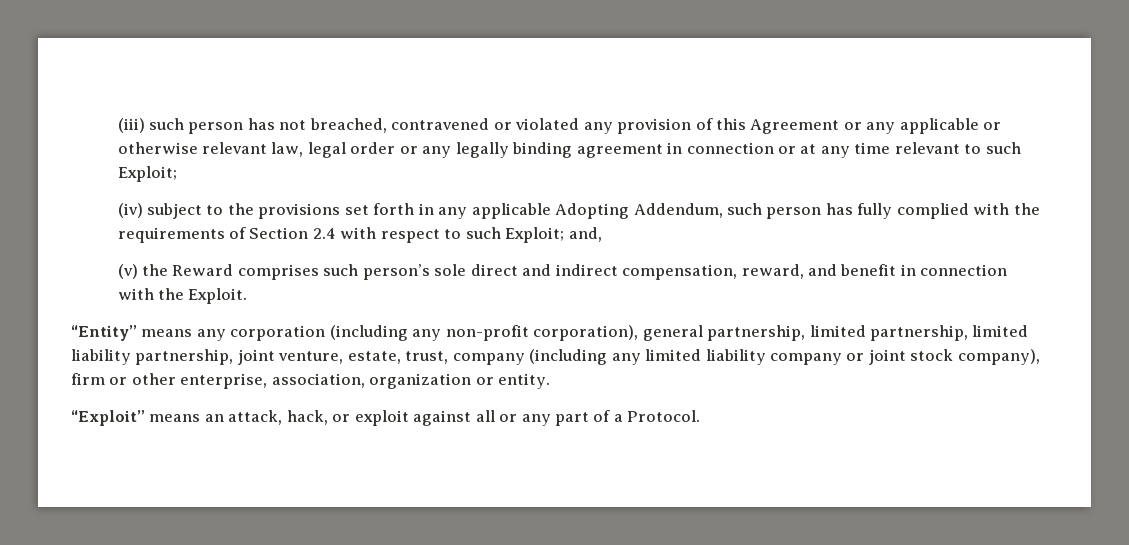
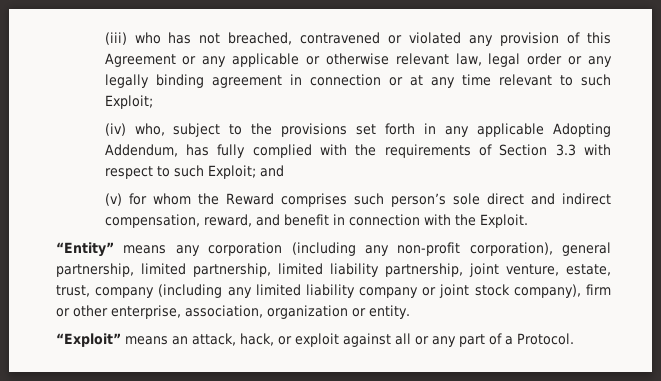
[148,118,244,134] such person -> [134,32,161,44] who
(143, 210) none -> [134,123,165,136] who,
[727,203,822,219] such person -> (178, 150) none
[312,228,336,239] 2.4 -> [555,144,576,156] 3.3
[568,227,602,242] and, -> [259,165,284,177] and
(138, 271) none -> [128,193,191,205] for whom

